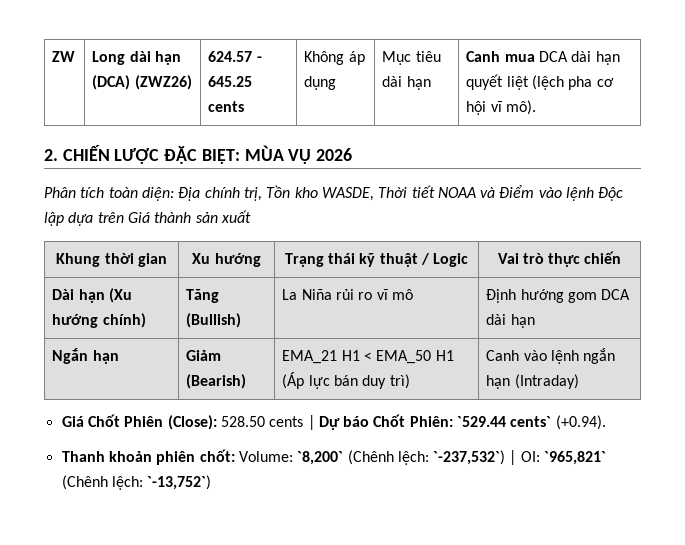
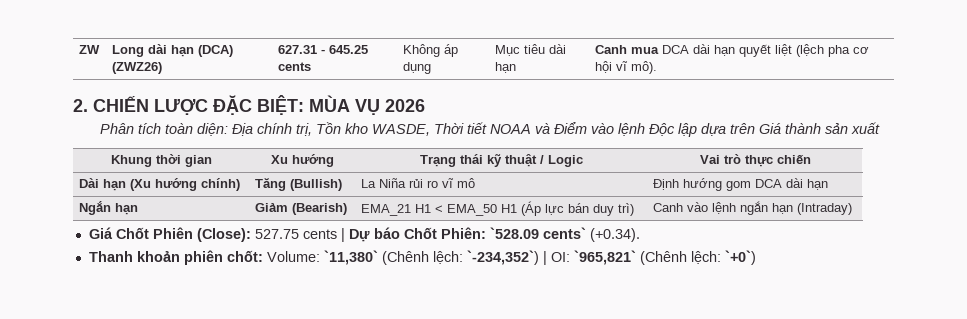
[208,51,253,62] 624.57 -> [278,45,318,54] 627.31
[220,416,265,427] 528.50 -> [254,229,299,239] 527.75
[457,415,606,430] `529.44 cents` (+0.94). -> [489,227,640,242] `528.09 cents` (+0.34).
[297,450,506,465] `8,200` (Chênh lệch: `-237,532`) -> [323,250,539,265] `11,380` (Chênh lệch: `-234,352`)
[147,475,212,490] `-13,752`) -> [724,250,756,265] `+0`)

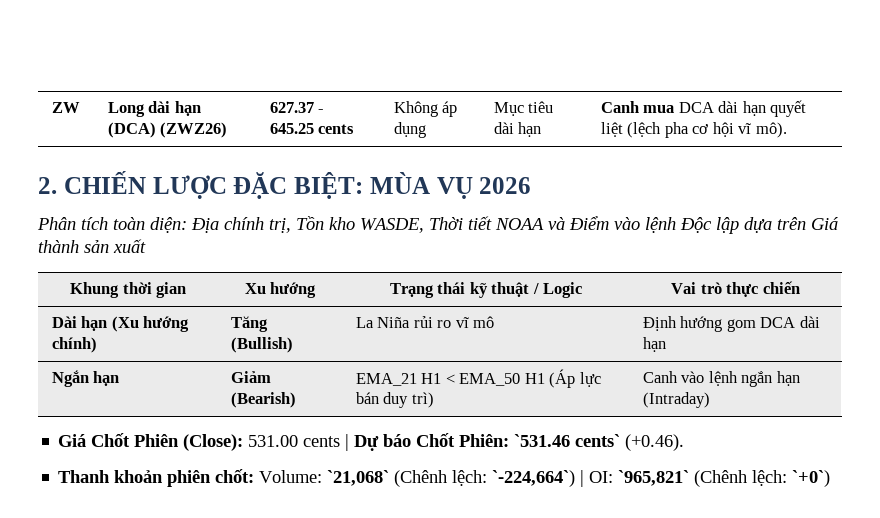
[278,45,318,54] 627.31 -> [269,102,314,113] 627.37
[254,229,299,239] 527.75 -> [248,435,299,447] 531.00
[489,227,640,242] `528.09 cents` (+0.34). -> [514,434,685,451] `531.46 cents` (+0.46).
[323,250,539,265] `11,380` (Chênh lệch: `-234,352`) -> [327,470,576,487] `21,068` (Chênh lệch: `-224,664`)

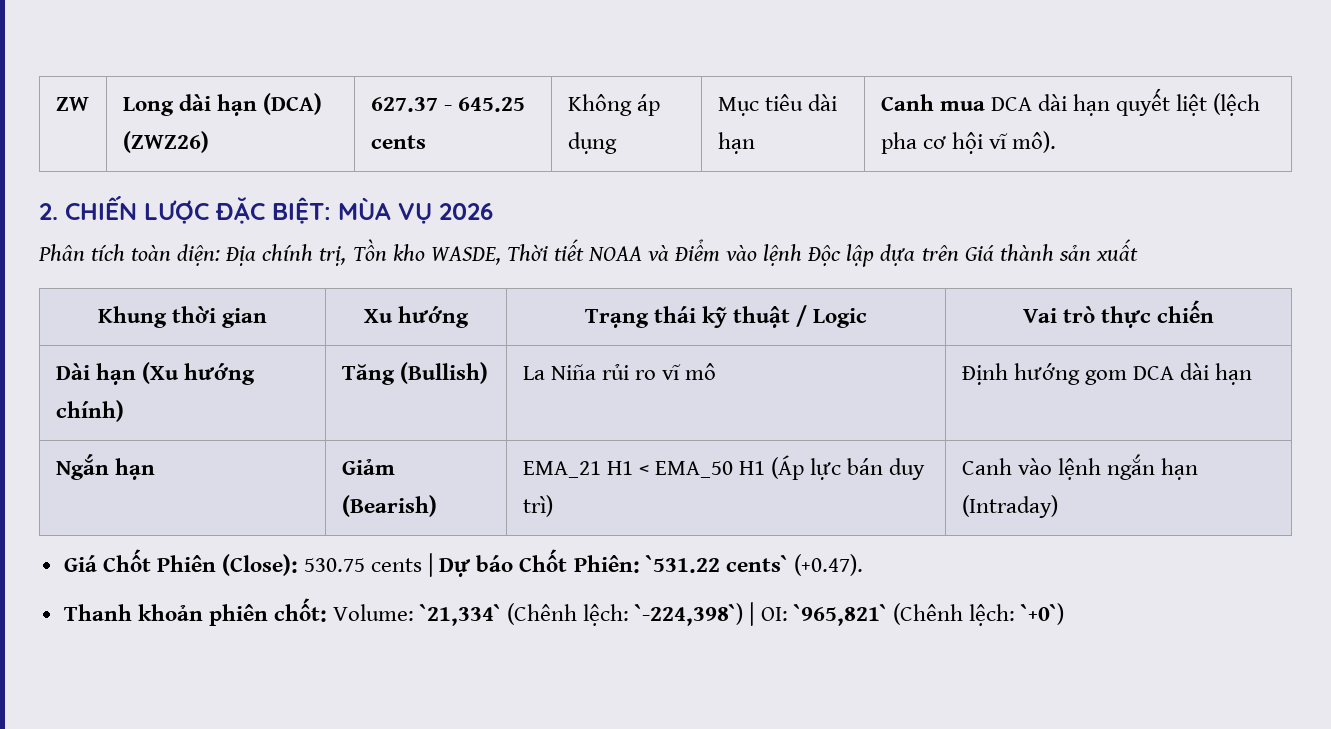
[248,435,299,447] 531.00 -> [304,558,366,572] 530.75
[514,434,685,451] `531.46 cents` (+0.46). -> [644,554,863,576] `531.22 cents` (+0.47).
[327,470,576,487] `21,068` (Chênh lệch: `-224,664`) -> [419,603,744,626] `21,334` (Chênh lệch: `-224,398`)

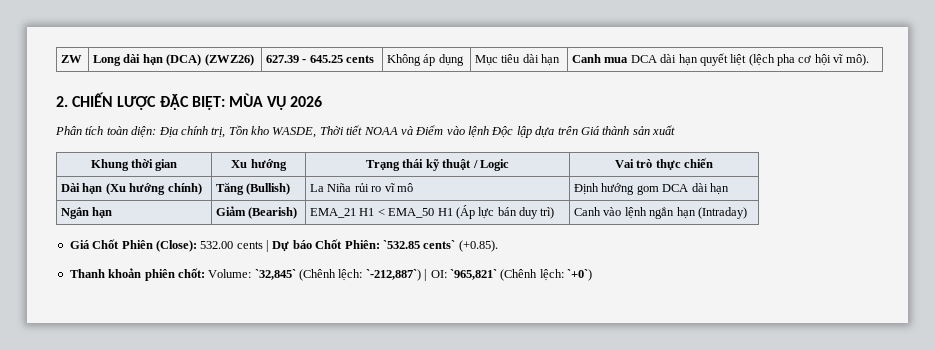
[370,97,438,112] 627.37 -> [266,55,300,63] 627.39
[304,558,366,572] 530.75 -> [200,241,234,249] 532.00
[644,554,863,576] `531.22 cents` (+0.47). -> [382,240,498,252] `532.85 cents` (+0.85).
[419,603,744,626] `21,334` (Chênh lệch: `-224,398`) -> [254,269,421,281] `32,845` (Chênh lệch: `-212,887`)

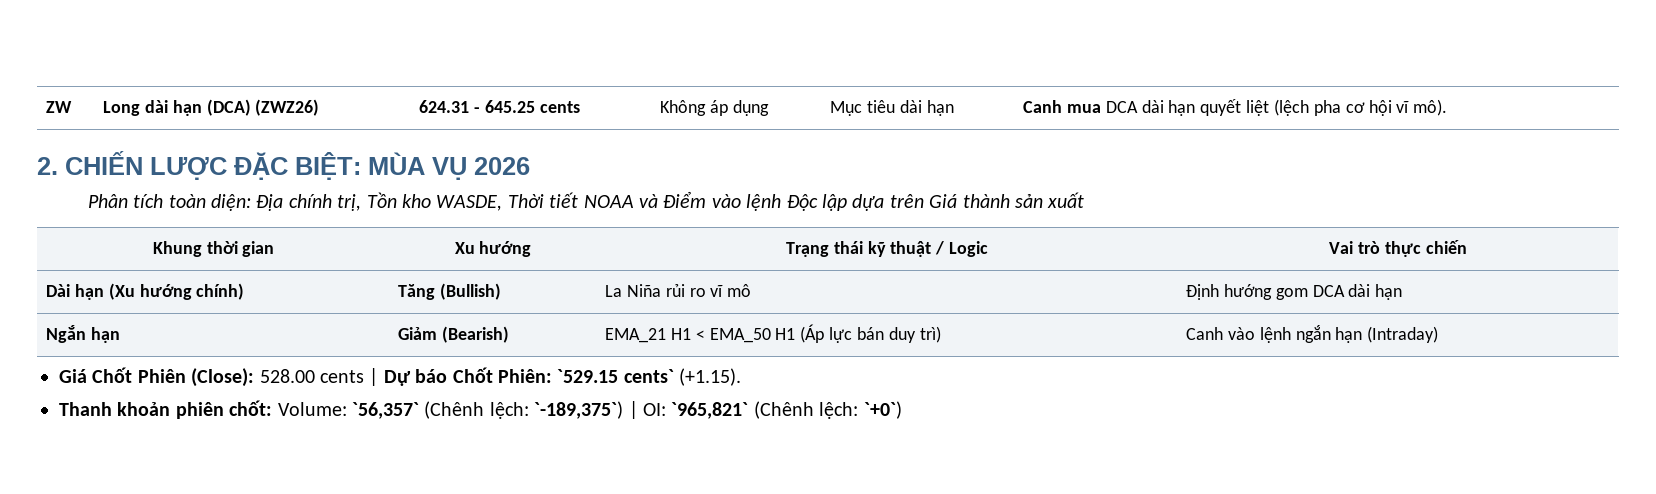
[266,55,300,63] 627.39 -> [418,100,469,113] 624.31
[200,241,234,249] 532.00 -> [259,369,315,383] 528.00
[382,240,498,252] `532.85 cents` (+0.85). -> [557,368,742,386] `529.15 cents` (+1.15).
[254,269,421,281] `32,845` (Chênh lệch: `-212,887`) -> [352,401,624,419] `56,357` (Chênh lệch: `-189,375`)

